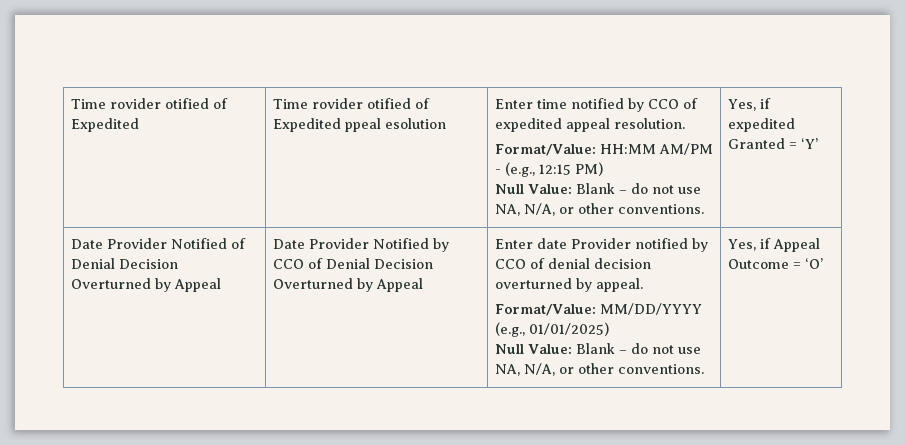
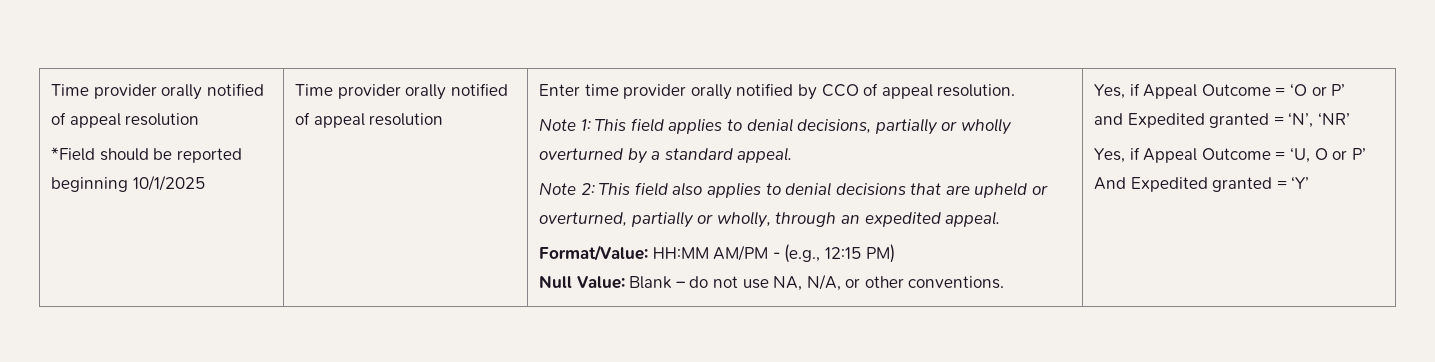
[70,98,228,109] [70,118,139,132] [272,98,430,109] [272,118,446,132] Time rovider otified of Expedited | Time rovider otified of Expedited ppeal esolution -> [50,83,264,100] [50,112,200,128] [50,147,242,163] [50,175,205,192] [294,83,508,100] [294,112,444,128] Time provider orally notified of appeal resolution // *Field should be reported beginning 10/1/2025 | Time provider orally notified of appeal resolution
[570,98,698,112] [494,118,562,132] notified by CCO of expedited -> [623,83,879,100] provider orally notified by CCO of
(685, 123) none -> [538,118,1012,135] [538,147,793,164] [538,182,1049,198] [538,211,1001,228] // Note 1: This field applies to denial decisions, partially or wholly overturned by a standard appeal. // Note 2: This field also applies to denial decisions that are upheld or overturned, partially or wholly, through an expedited appeal.
[727,118,795,132] [727,138,818,149] [70,238,246,249] [70,258,178,269] [70,278,221,292] [272,238,449,252] [272,258,433,269] [272,278,423,292] [494,238,708,252] [494,258,651,269] [494,278,643,292] [494,303,702,316] [494,322,609,337] [494,343,701,354] [494,363,704,376] [727,238,820,252] [727,258,823,269] expedited Granted = ‘Y’ // Date Provider Notified of Denial Decision Overturned by Appeal | Date Provider Notified by CCO of Denial Decision Overturned by Appeal | Enter date Provider notified by CCO of denial decision overturned by appeal. // Format/Value: MM/DD/YYYY (e.g., 01/01/2025) // Null Value: Blank – do not use NA, N/A, or other conventions. | Yes, if Appeal Outcome = ‘O’ -> [1143,83,1346,99] [1093,112,1350,128] [1093,147,1366,163] [1093,176,1310,192] Appeal Outcome = ‘O or P’ // and Expedited granted = ‘N’, ‘NR’ // Yes, if Appeal Outcome = ‘U, O or P’ And Expedited granted = ‘Y’

